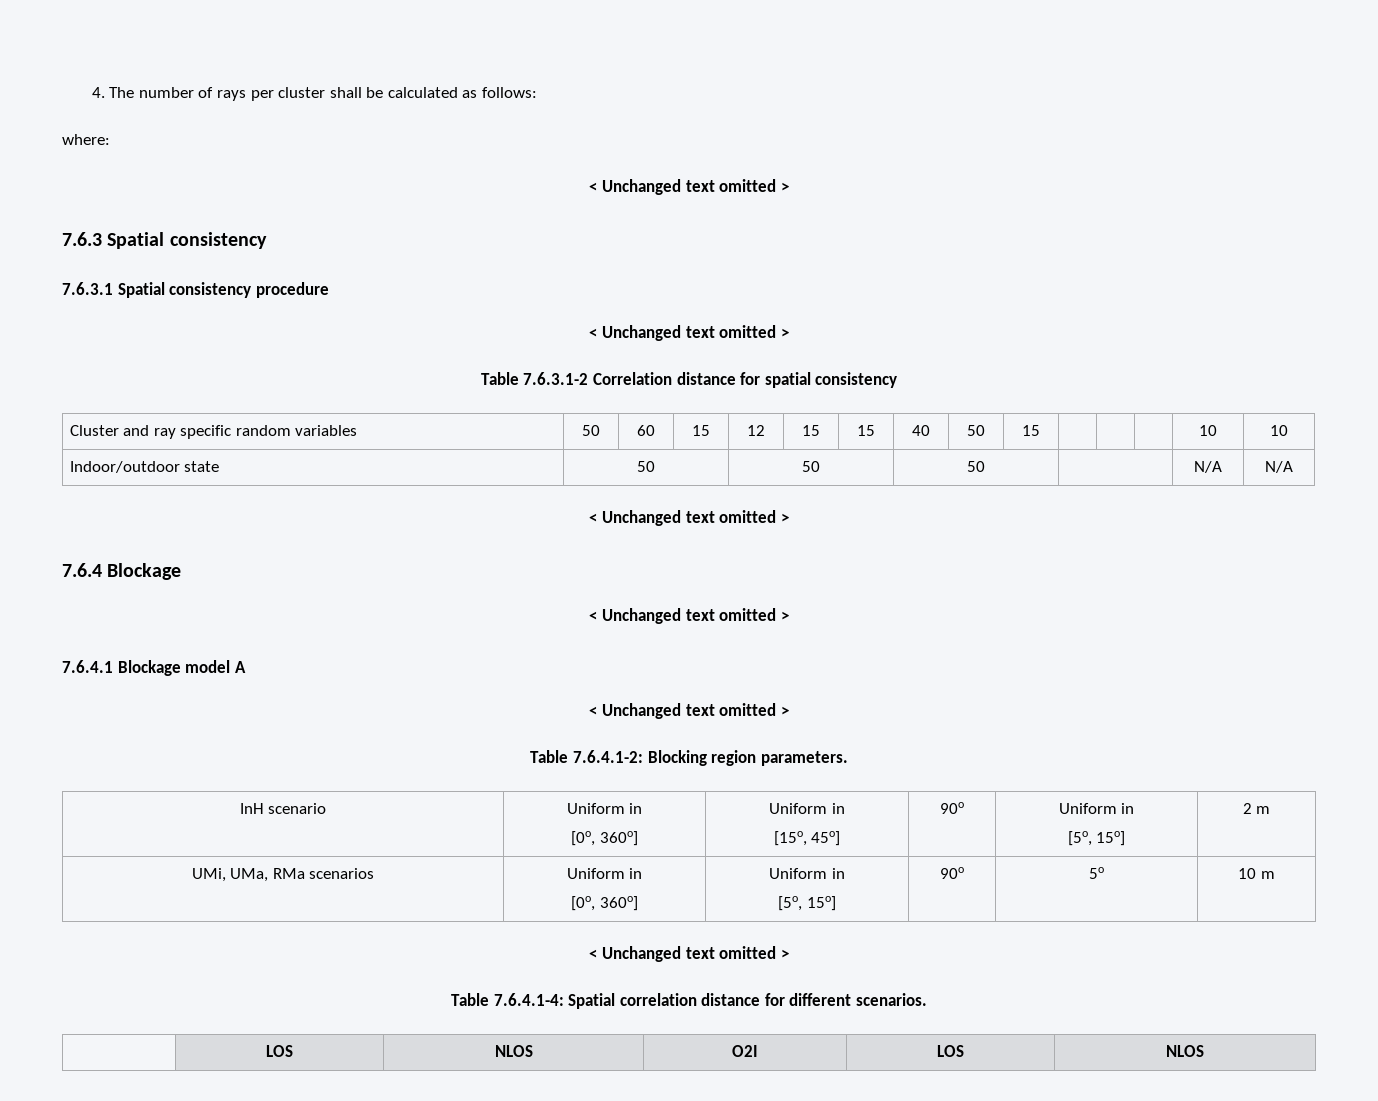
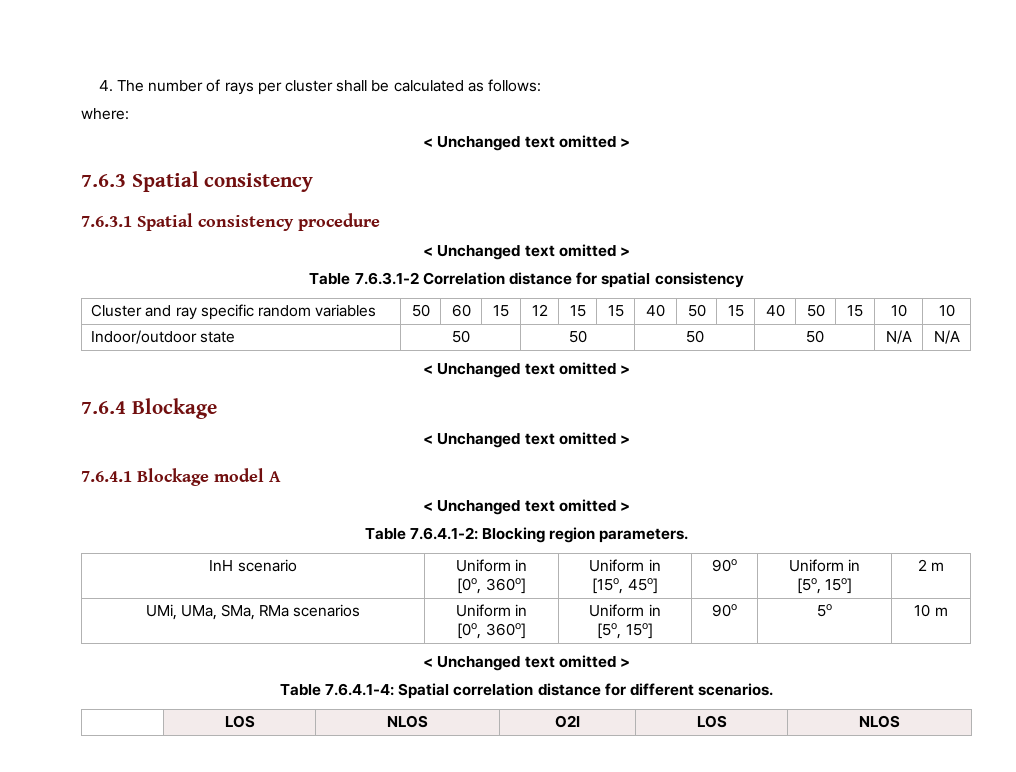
(1040, 430) | | -> [765,304,785,317] [806,304,825,317] [847,305,863,317] 40 | 50 | 15
(985, 466) none -> [805,330,824,343] 50
(269, 875) none -> [221,604,255,620] SMa,

